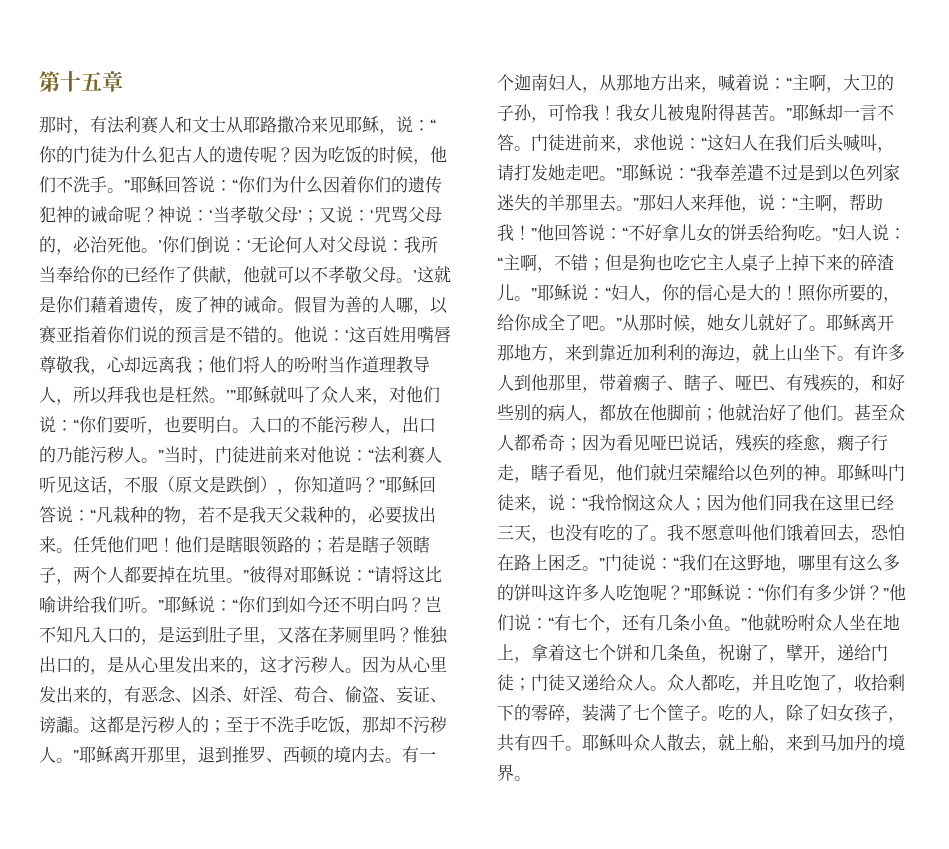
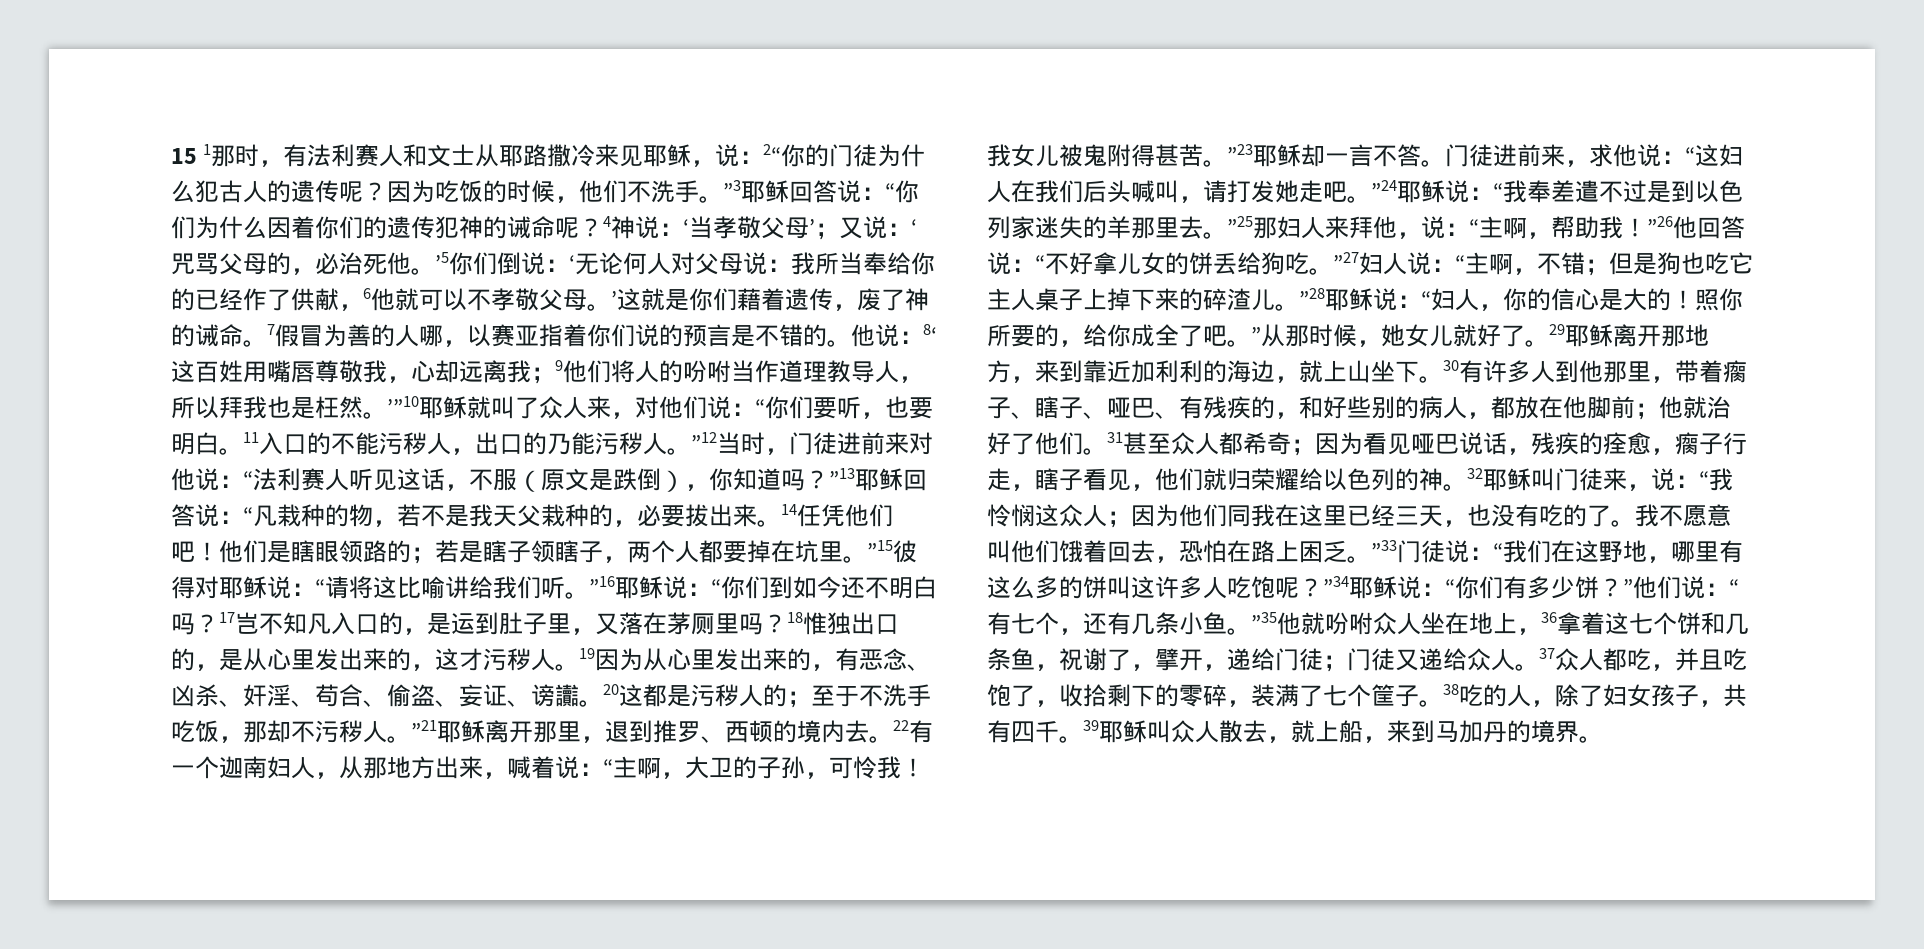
[39,71,123,92] 第十五章 // -> [171,144,212,164] 15 1
[430,119,436,131] “ -> [763,144,782,164] 2“
[124,180,130,191] ” -> [723,180,741,200] ”3
(158, 214) none -> [603,216,611,227] 4
[158,240,162,251] ’ -> [435,252,449,272] ’5
(243, 282) none -> [363,288,371,299] 6
(294, 310) none -> [267,324,275,335] 7
[345,329,349,341] ‘ -> [923,324,937,344] 8‘
(209, 366) none -> [555,360,563,371] 9
[226,390,236,401] ’” -> [387,396,419,416] ’”10
(249, 430) none -> [243,432,259,443] 11
[158,450,164,461] ” -> [691,432,717,452] ”12
[379,480,385,491] ” -> [829,468,855,488] ”13
(73, 550) none -> [781,504,797,515] 14
[243,570,249,581] ” -> [867,540,893,560] ”15
[158,600,164,611] ” -> [589,576,615,596] ”16
(425, 604) none -> [219,612,235,623] 17
(413, 634) none -> [787,612,803,623] 18
(362, 670) none -> [579,648,595,659] 19
(90, 730) none -> [603,684,619,695] 20
[73,750,79,761] ” -> [411,720,437,740] ”21
(402, 760) none -> [893,720,909,731] 22
[786,108,792,119] ” -> [1227,144,1253,164] ”23
[616,168,622,179] ” -> [1371,180,1397,200] ”24
[633,198,639,209] ” -> [1227,216,1253,236] ”25
[531,228,537,239] ” -> [1647,216,1673,236] ”26
[832,228,838,239] ” -> [1333,252,1359,272] ”27
[531,288,537,299] ” -> [1299,288,1325,308] ”28
(826, 328) none -> [1549,324,1565,335] 29
(854, 358) none -> [1443,360,1459,371] 30
(854, 418) none -> [1107,432,1123,443] 31
(837, 478) none -> [1467,468,1483,479] 32
[599,558,605,569] ” -> [1371,540,1397,560] ”33
[684,588,690,599] ” -> [1323,576,1349,596] ”34
[741,618,747,629] ” -> [1251,612,1277,632] ”35
(531, 660) none -> [1541,612,1557,623] 36
(667, 688) none -> [1539,648,1555,659] 37
(718, 718) none -> [1443,684,1459,695] 38
(582, 748) none -> [1083,720,1099,731] 39

